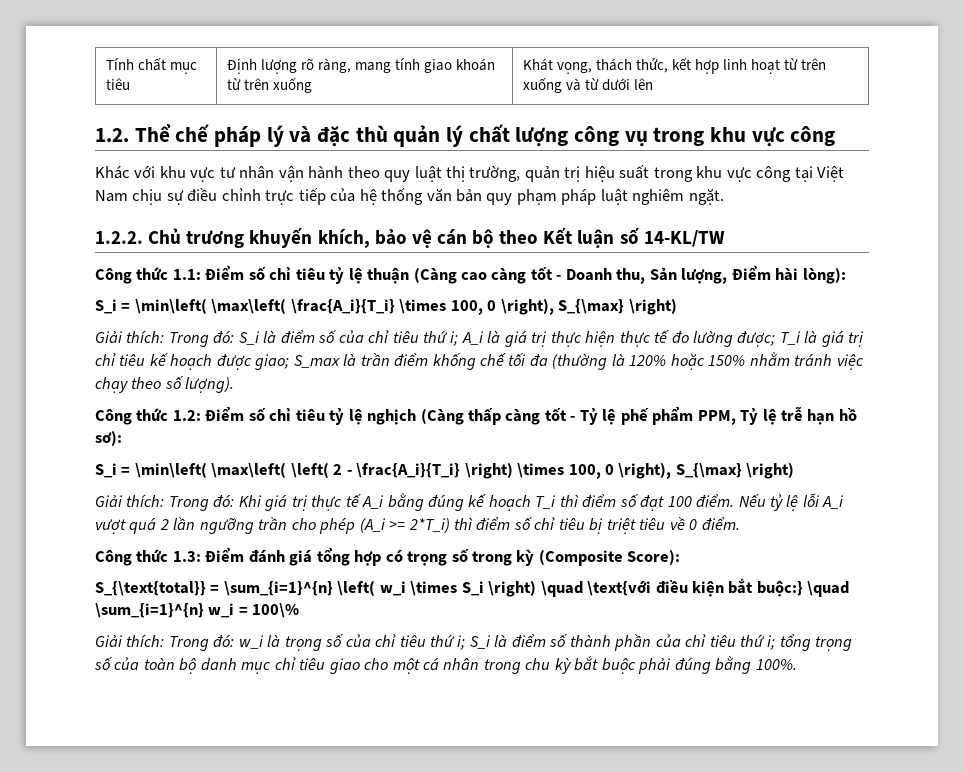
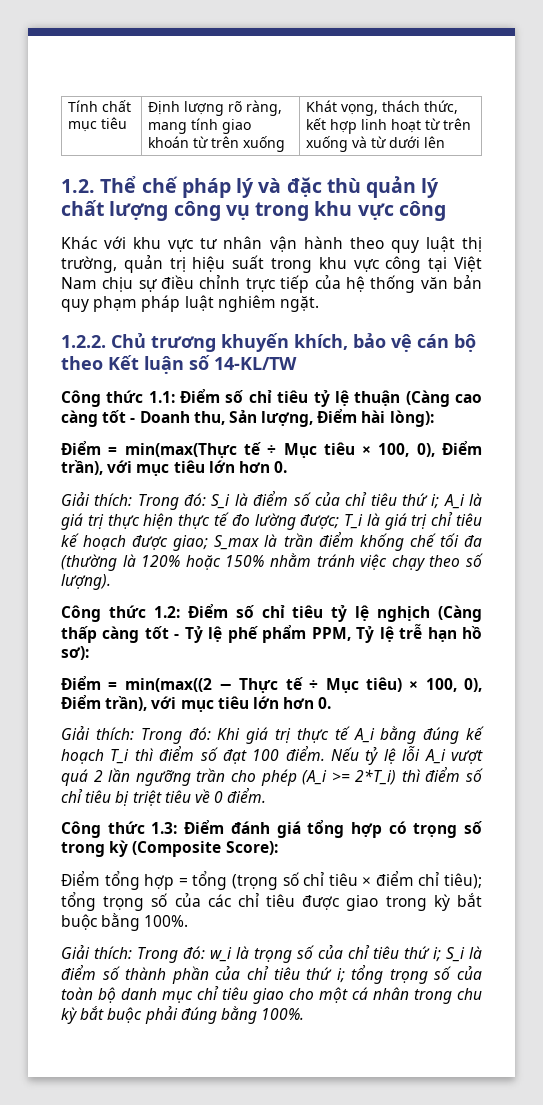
[95,298,677,315] S_i = \min\left( \max\left( \frac{A_i}{T_i} \times 100, 0 \right), S_{\max} \right) -> [61,441,483,458] [61,460,288,476] Điểm = min(max(Thực tế ÷ Mục tiêu × 100, 0), Điểm trần), với mục tiêu lớn hơn 0.
[95,462,795,479] S_i = \min\left( \max\left( \left( 2 - \frac{A_i}{T_i} \right) \times 100, 0 \right), S_{\max} \right) -> [61,676,483,693] [61,695,332,712] Điểm = min(max((2 − Thực tế ÷ Mục tiêu) × 100, 0), Điểm trần), với mục tiêu lớn hơn 0.
[95,578,850,597] [95,603,300,618] S_{\text{total}} = \sum_{i=1}^{n} \left( w_i \times S_i \right) \quad \text{với điều kiện bắt buộc:} \quad \sum_{i=1}^{n} w_i = 100\% -> [61,871,482,890] [61,892,483,911] [61,913,189,931] Điểm tổng hợp = tổng (trọng số chỉ tiêu × điểm chỉ tiêu); tổng trọng số của các chỉ tiêu được giao trong kỳ bắt buộc bằng 100%.

